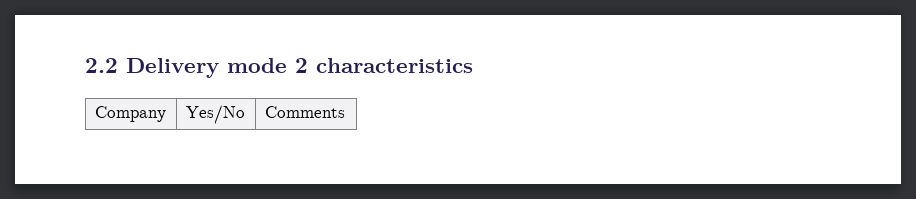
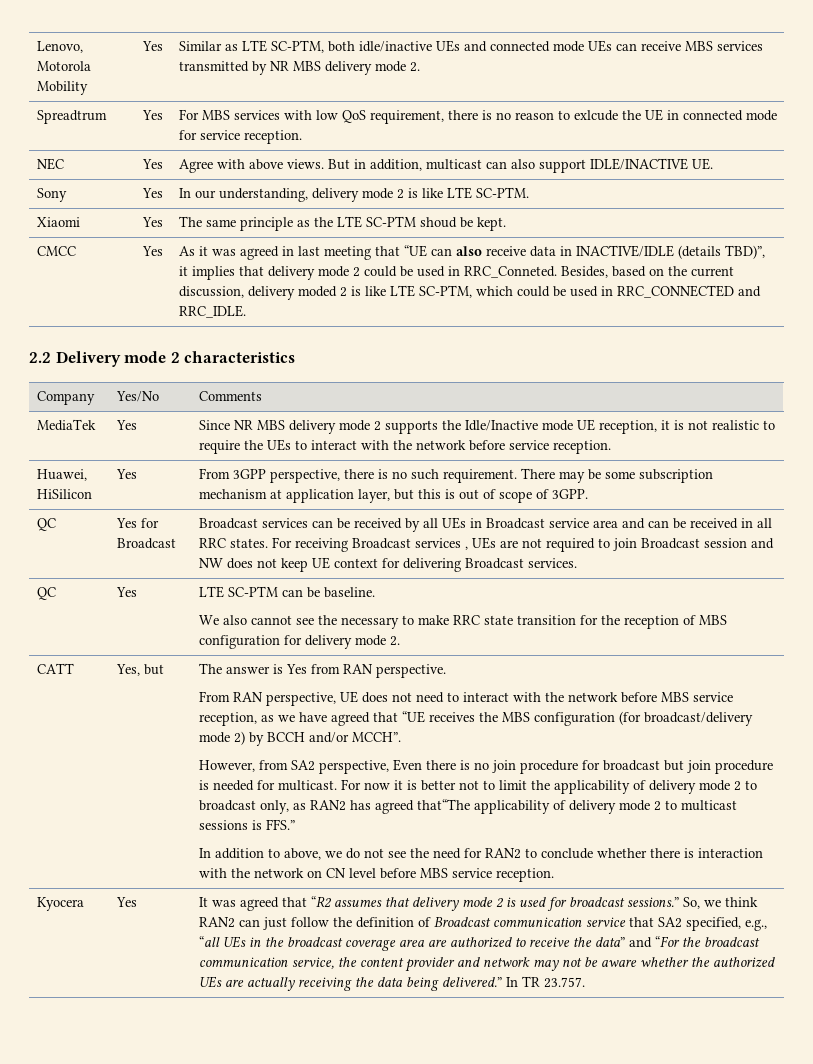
(85, 65) none -> [36,41,83,53] [36,61,91,71] [36,81,88,95] [141,41,163,51] [178,40,763,53] [178,61,420,75] [36,110,107,124] [141,110,163,120] [178,109,777,124] [178,130,302,144] [36,158,64,170] [141,159,163,169] [178,158,713,173] [36,188,67,202] [141,188,163,198] [178,187,529,202] [36,217,80,227] [141,217,163,227] [178,216,506,231] [36,246,76,256] [141,246,163,256] [178,245,765,260] [178,266,734,280] [178,285,761,300] [178,305,246,318] Lenovo, Motorola Mobility | Yes | Similar as LTE SC-PTM, both idle/inactive UEs and connected mode UEs can receive MBS services transmitted by NR MBS delivery mode 2. // Spreadtrum | Yes | For MBS services with low QoS requirement, there is no reason to exlcude the UE in connected mode for service reception. // NEC | Yes | Agree with above views. But in addition, multicast can also support IDLE/INACTIVE UE. // Sony | Yes | In our understanding, delivery mode 2 is like LTE SC-PTM. // Xiaomi | Yes | The same principle as the LTE SC-PTM shoud be kept. // CMCC | Yes | As it was agreed in last meeting that “UE can also receive data in INACTIVE/IDLE (details TBD)”, it implies that delivery mode 2 could be used in RRC_Conneted. Besides, based on the current discussion, delivery moded 2 is like LTE SC-PTM, which could be used in RRC_CONNECTED and RRC_IDLE. //
(345, 112) none -> [36,419,96,431] [115,420,137,430] [198,419,775,434] [198,439,611,454] [36,469,87,481] [36,489,92,499] [115,469,137,479] [198,468,713,483] [198,489,588,503] [36,518,56,531] [115,518,159,528] [116,538,176,549] [198,517,772,532] [198,537,774,552] [198,557,577,572] [36,587,56,600] [115,587,137,597] [198,586,375,598] [198,615,727,629] [198,635,400,649] [36,663,74,674] [115,664,164,676] [198,663,446,678] [198,691,733,706] [198,711,753,726] [198,731,401,746] [198,759,773,774] [198,779,757,794] [198,799,737,814] [198,819,295,830] [198,848,763,860] [198,868,554,882] [36,897,84,911] [115,897,137,907] [198,896,758,911] [198,917,767,931] [198,936,760,951] [198,957,775,972] [198,976,585,991] // MediaTek | Yes | Since NR MBS delivery mode 2 supports the Idle/Inactive mode UE reception, it is not realistic to require the UEs to interact with the network before service reception. // Huawei, HiSilicon | Yes | From 3GPP perspective, there is no such requirement. There may be some subscription mechanism at application layer, but this is out of scope of 3GPP. // QC | Yes for Broadcast | Broadcast services can be received by all UEs in Broadcast service area and can be received in all RRC states. For receiving Broadcast services , UEs are not required to join Broadcast session and NW does not keep UE context for delivering Broadcast services. // QC | Yes | LTE SC-PTM can be baseline. // We also cannot see the necessary to make RRC state transition for the reception of MBS configuration for delivery mode 2. // CATT | Yes, but | The answer is Yes from RAN perspective. // From RAN perspective, UE does not need to interact with the network before MBS service reception, as we have agreed that “UE receives the MBS configuration (for broadcast/delivery mode 2) by BCCH and/or MCCH”. // However, from SA2 perspective, Even there is no join procedure for broadcast but join procedure is needed for multicast. For now it is better not to limit the applicability of delivery mode 2 to broadcast only, as RAN2 has agreed that“The applicability of delivery mode 2 to multicast sessions is FFS.” // In addition to above, we do not see the need for RAN2 to conclude whether there is interaction with the network on CN level before MBS service reception. // Kyocera | Yes | It was agreed that “R2 assumes that delivery mode 2 is used for broadcast sessions.” So, we think RAN2 can just follow the definition of Broadcast communication service that SA2 specified, e.g., “all UEs in the broadcast coverage area are authorized to receive the data” and “For the broadcast communication service, the content provider and network may not be aware whether the authorized UEs are actually receiving the data being delivered.” In TR 23.757.

